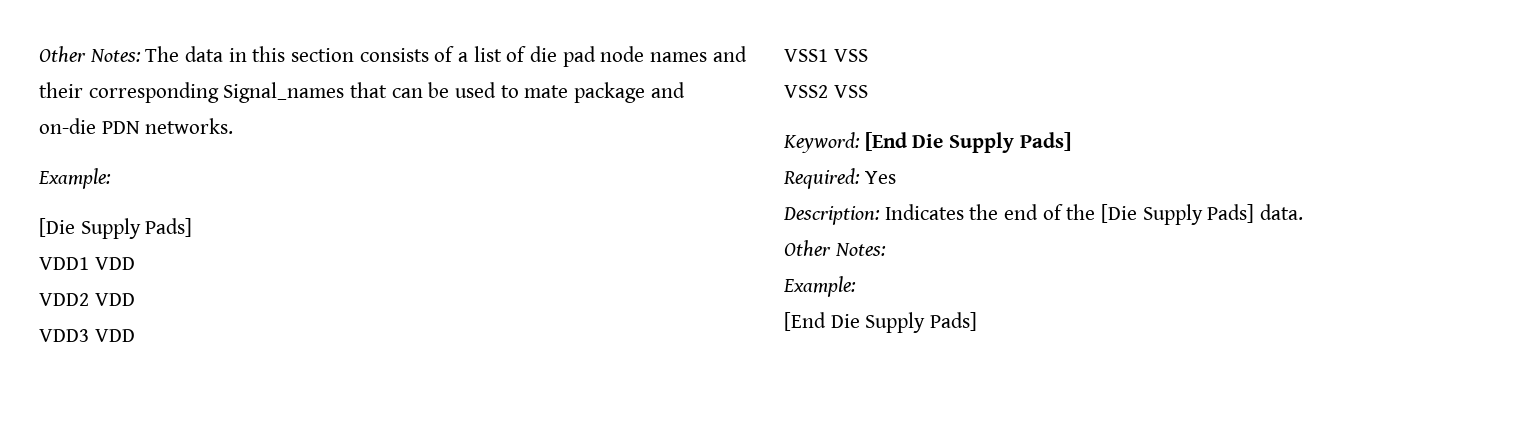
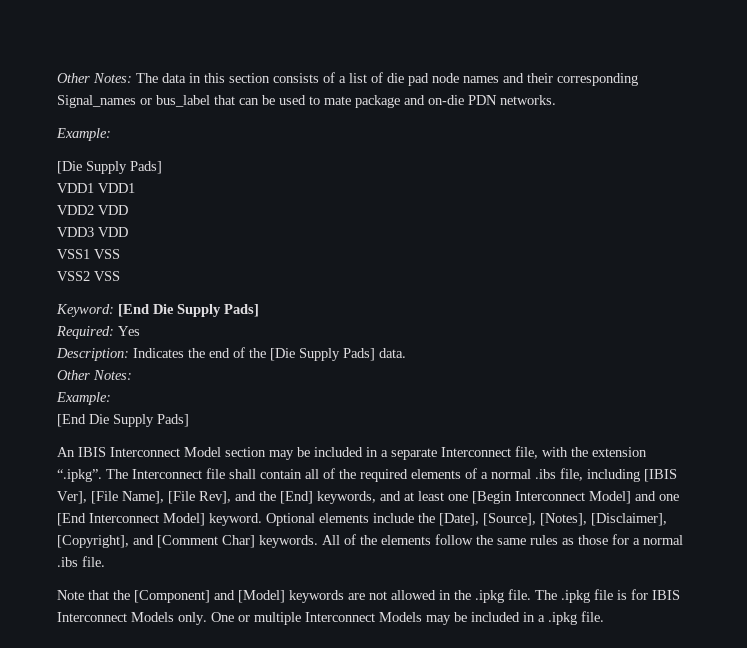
(345, 92) none -> [140,95,210,107] or bus_label
[94,257,135,270] VDD -> [98,183,135,193] VDD1
(978, 321) none -> [57,446,647,460] [57,468,677,482] [57,491,679,504] [57,513,667,526] [57,534,683,548] [57,556,105,567] [57,589,680,603] [57,611,604,625] // An IBIS Interconnect Model section may be included in a separate Interconnect file, with the extension “.ipkg”. The Interconnect file shall contain all of the required elements of a normal .ibs file, including [IBIS Ver], [File Name], [File Rev], and the [End] keywords, and at least one [Begin Interconnect Model] and one [End Interconnect Model] keyword. Optional elements include the [Date], [Source], [Notes], [Disclaimer], [Copyright], and [Comment Char] keywords. All of the elements follow the same rules as those for a normal .ibs file. // Note that the [Component] and [Model] keywords are not allowed in the .ipkg file. The .ipkg file is for IBIS Interconnect Models only. One or multiple Interconnect Models may be included in a .ipkg file.

